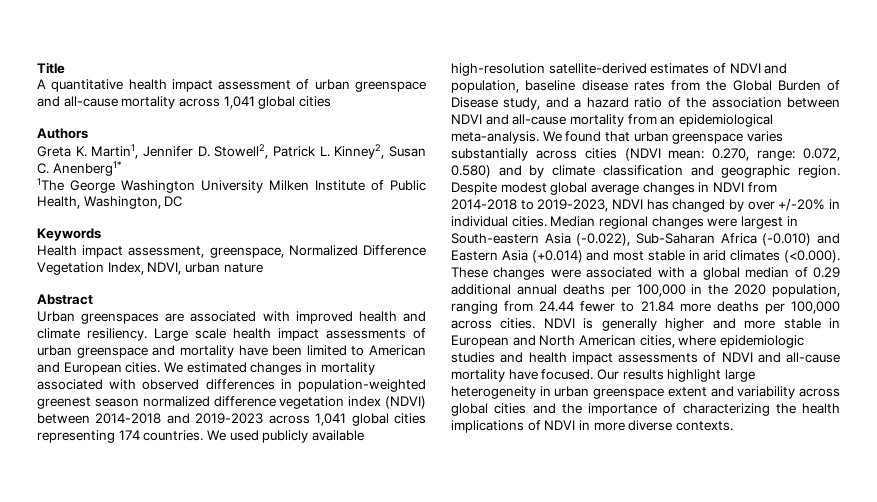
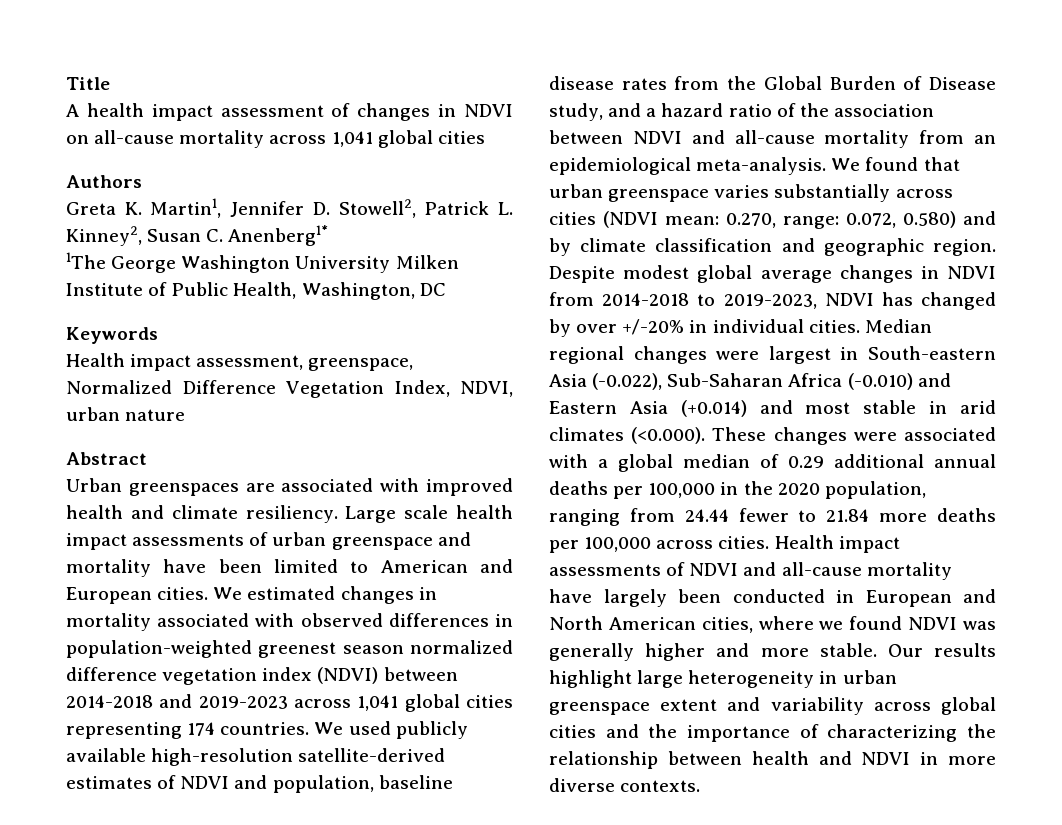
[51,79,124,92] quantitative -> (79, 110) none
[314,79,426,92] [37,96,60,107] urban greenspace and -> [357,103,514,121] [66,135,89,144] changes in NDVI on
[543,318,840,331] [451,335,804,348] [451,352,567,363] NDVI is generally higher and more stable in European and North American cities, where epidemiologic studies and health -> [774,535,834,549] Health
[541,369,594,380] focused. -> [603,589,996,607] [549,616,996,633] [549,643,877,661] largely been conducted in European and North American cities, where we found NDVI was generally higher and more stable.
[802,403,840,414] [451,420,541,433] health implications of -> [549,751,852,769] relationship between health and

